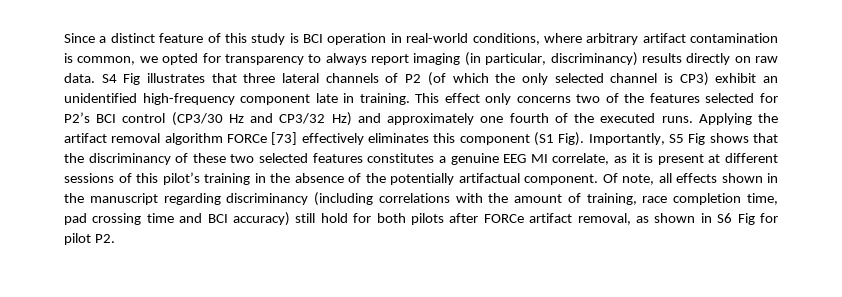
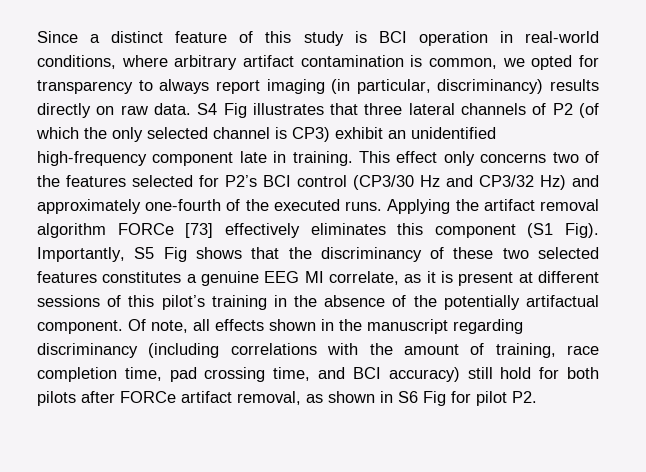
[480,113,549,123] one fourth -> [145,199,222,211] one-fourth
[146,213,174,223] time -> [273,367,311,381] time,

